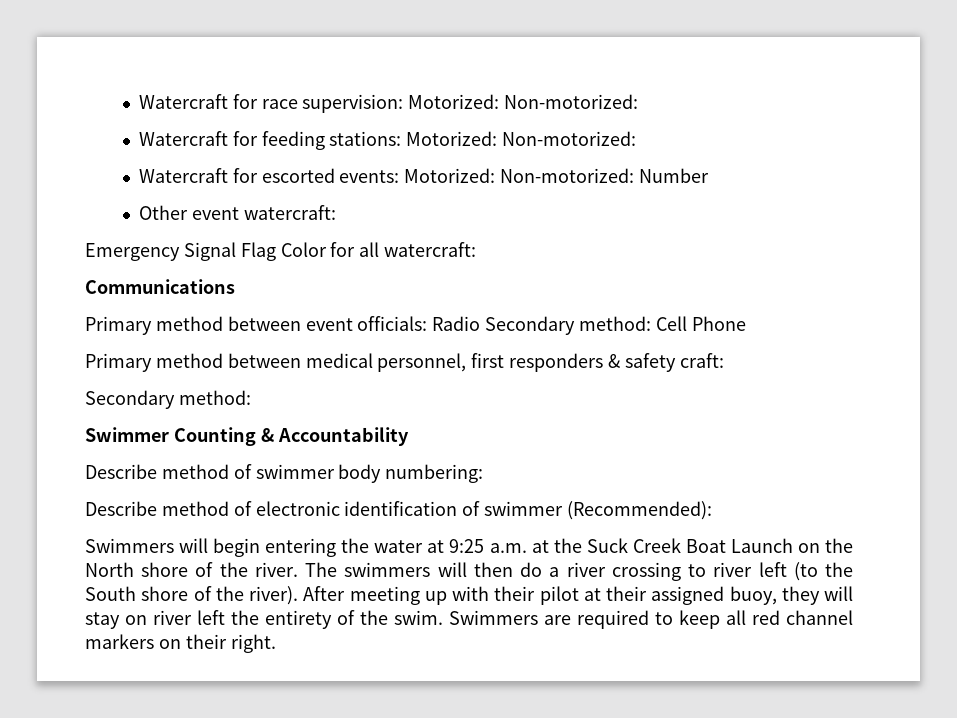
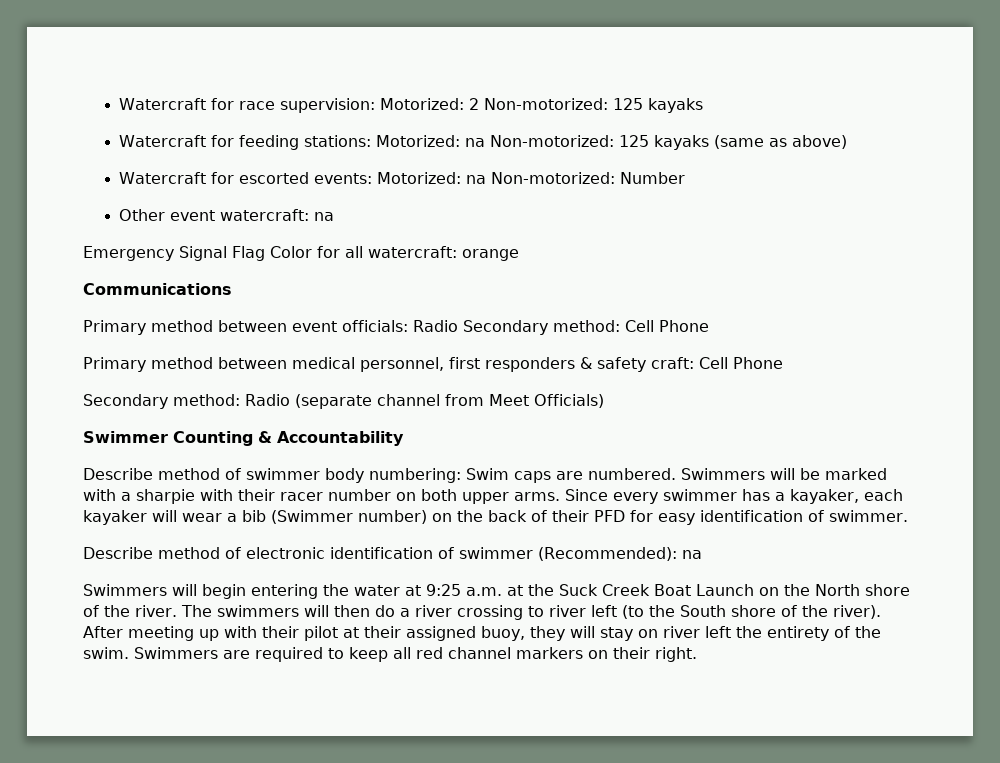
[504,94,639,109] Non-motorized: -> [469,98,704,113] 2 Non-motorized: 125 kayaks
[502,131,637,146] Non-motorized: -> [465,135,848,150] na Non-motorized: 125 kayaks (same as above)
(496, 175) none -> [466,175,487,184] na
(336, 212) none -> [314,212,335,221] na
(477, 249) none -> [462,249,519,261] orange
[85,390,251,409] // Secondary method: -> [699,357,783,369] [83,394,604,409] Cell Phone // Secondary method: Radio (separate channel from Meet Officials)
(484, 473) none -> [466,468,887,483] [83,489,903,504] [83,510,908,525] Swim caps are numbered. Swimmers will be marked with a sharpie with their racer number on both upper arms. Since every swimmer has a kayaker, each kayaker will wear a bib (Swimmer number) on the back of their PFD for easy identification of swimmer.
(713, 510) none -> [682,550,702,559] na

